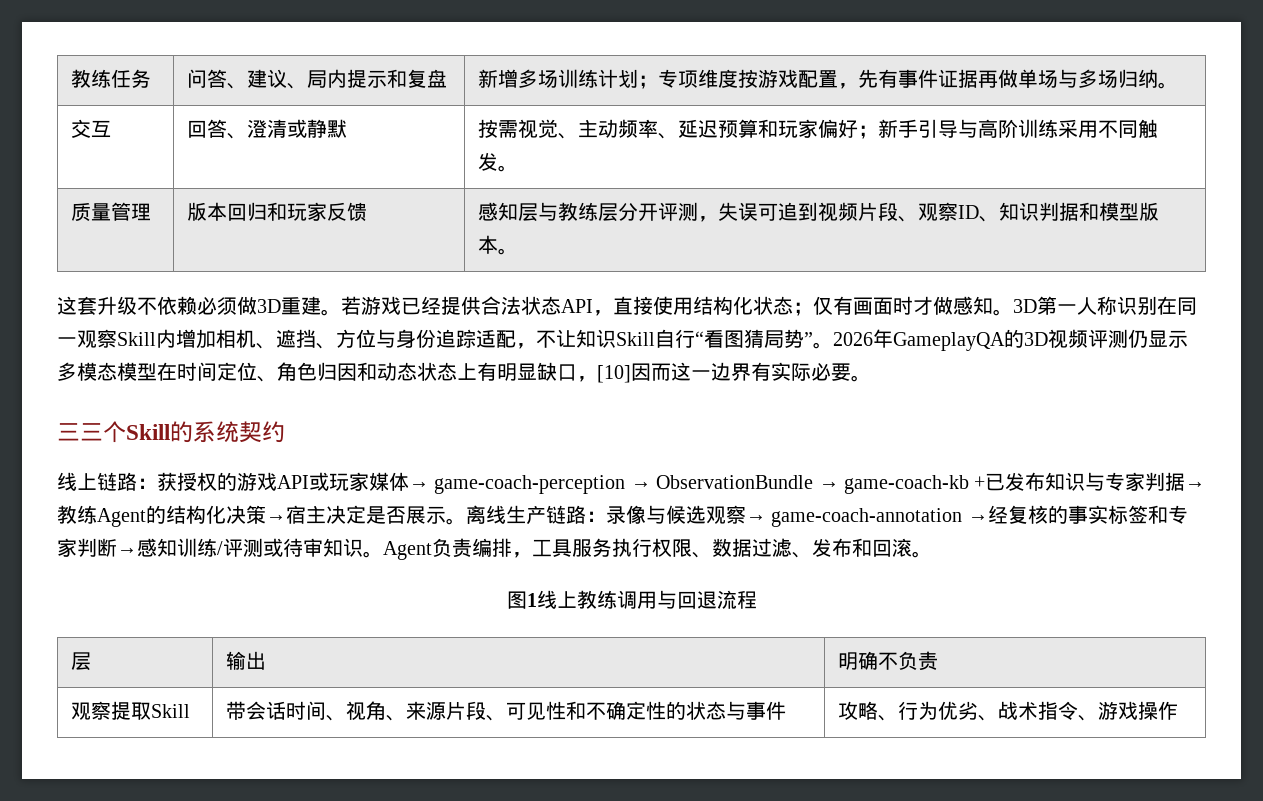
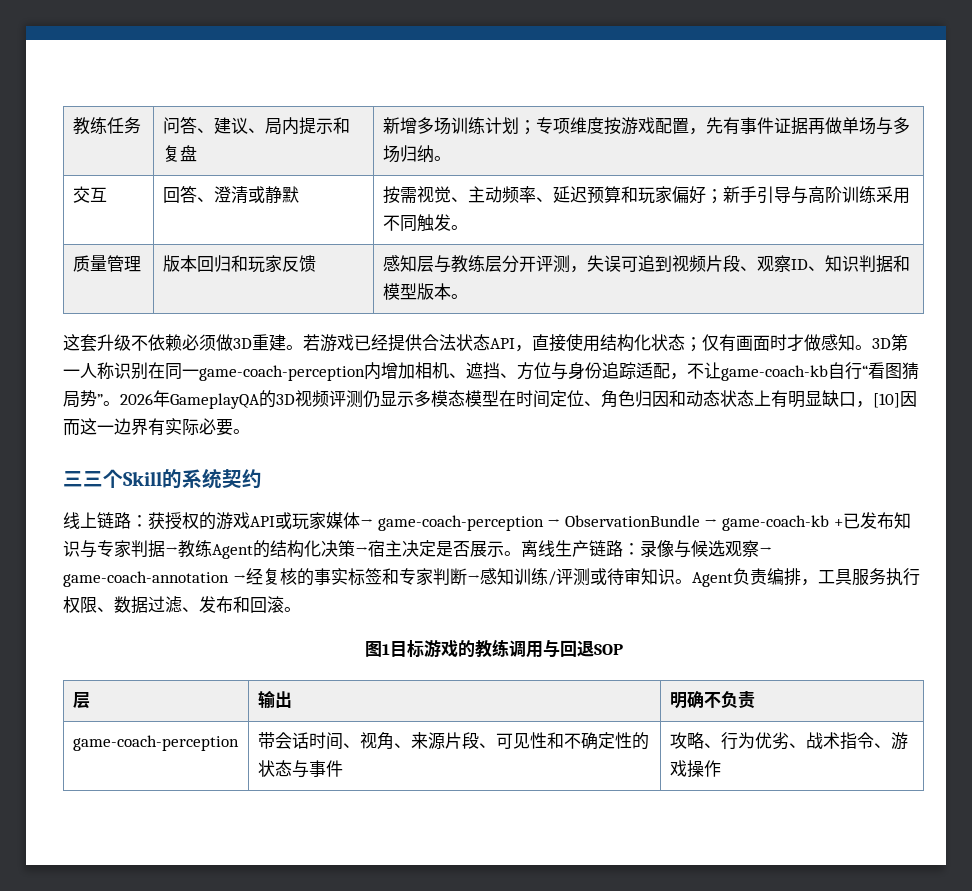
[77,329,156,348] 观察Skill -> [199,365,365,381] game-coach-perception
[576,329,655,348] 知识Skill -> [721,365,828,381] game-coach-kb
[536,590,577,609] 线上 -> [389,640,475,658] 目标游戏的
[716,590,757,609] 流程 -> [593,644,623,655] SOP
[71,701,191,720] 观察提取Skill -> [72,735,239,751] game-coach-perception

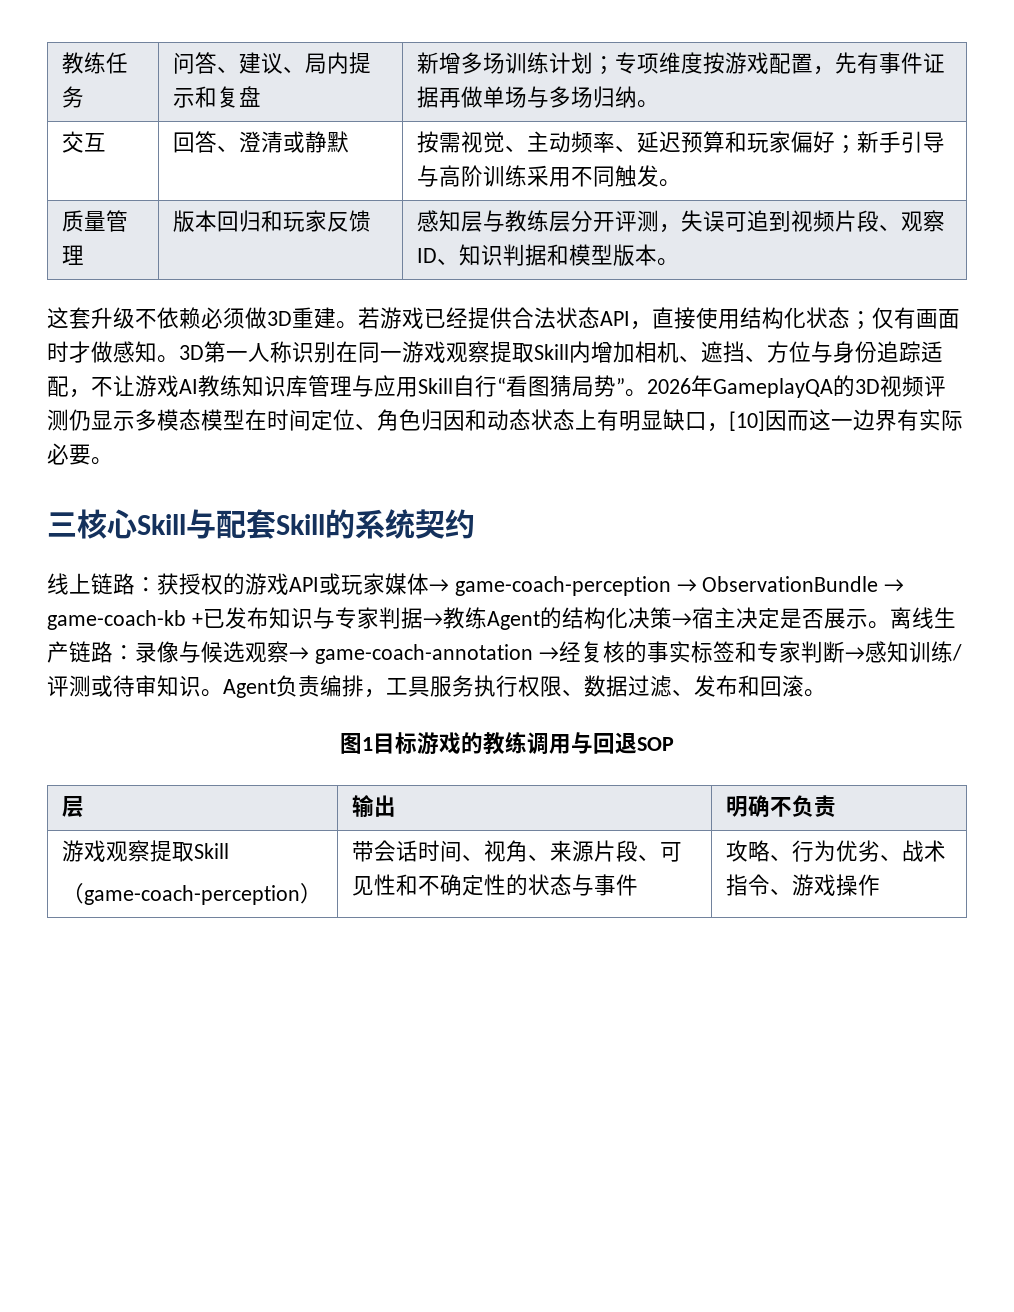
[199,365,365,381] game-coach-perception -> [402,341,569,363] 游戏观察提取Skill
[721,365,828,381] game-coach-kb -> [135,375,453,397] 游戏AI教练知识库管理与应用Skill
[83,469,123,488] 三个 -> [77,509,276,539] 核心Skill与配套
[72,735,239,751] game-coach-perception -> [61,840,229,862] [61,883,322,905] 游戏观察提取Skill // （game-coach-perception）

